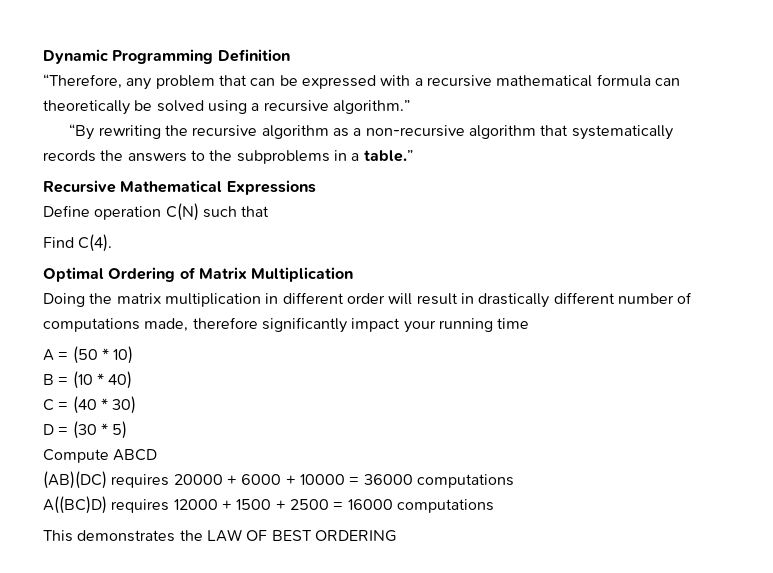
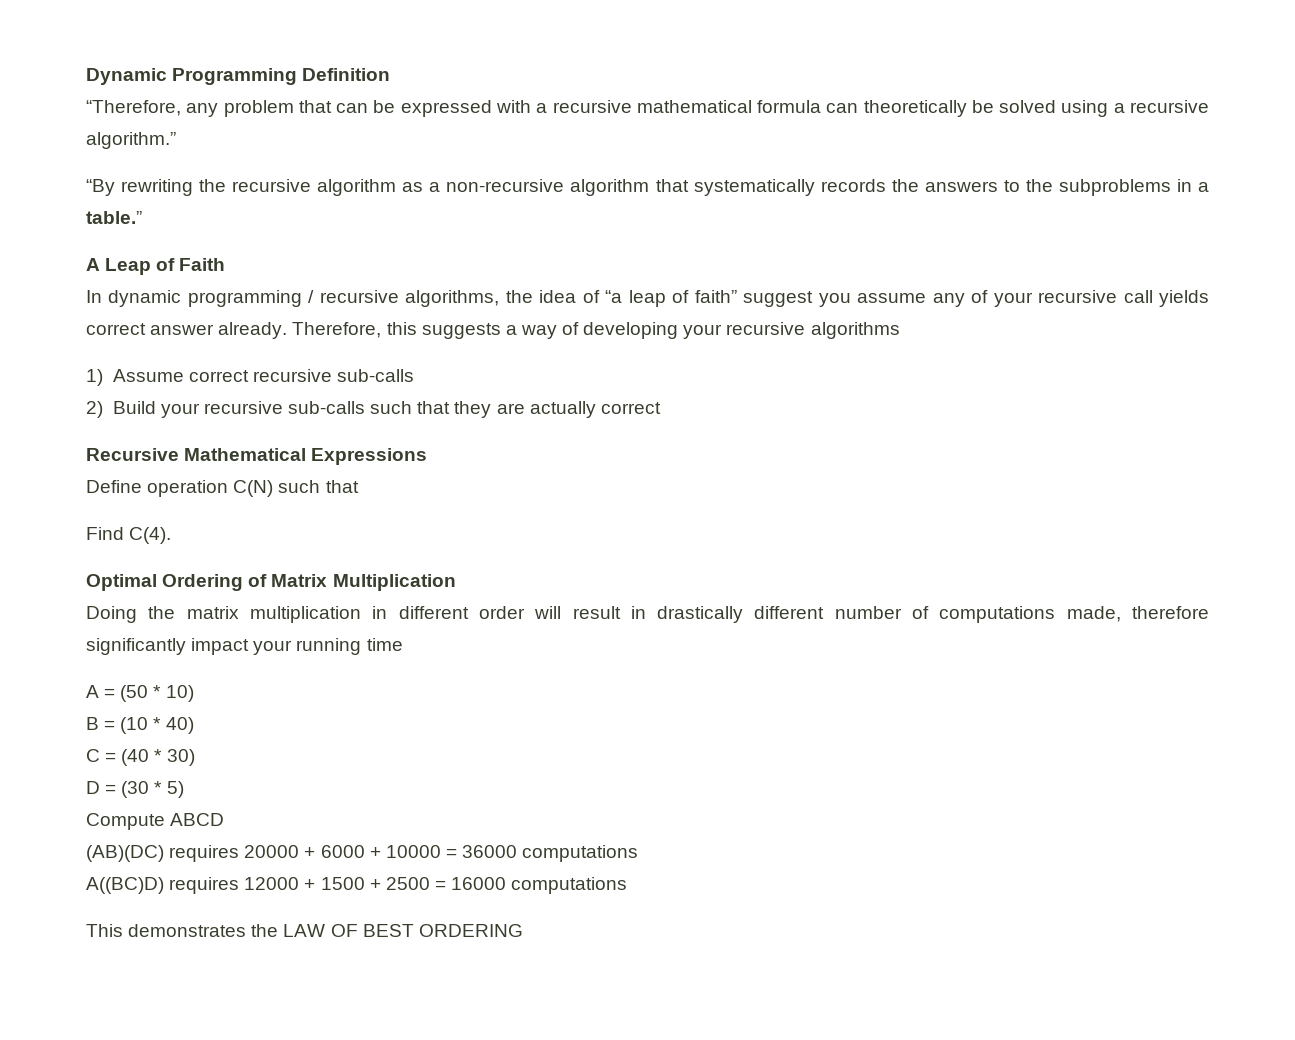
(413, 156) none -> [86,258,226,275] [86,290,1209,307] [86,322,900,339] [86,369,415,386] [86,401,661,418] // A Leap of Faith // In dynamic programming / recursive algorithms, the idea of “a leap of faith” suggest you assume any of your recursive call yields correct answer already. Therefore, this suggests a way of developing your recursive algorithms // 1) Assume correct recursive sub-calls // 2) Build your recursive sub-calls such that they are actually correct

